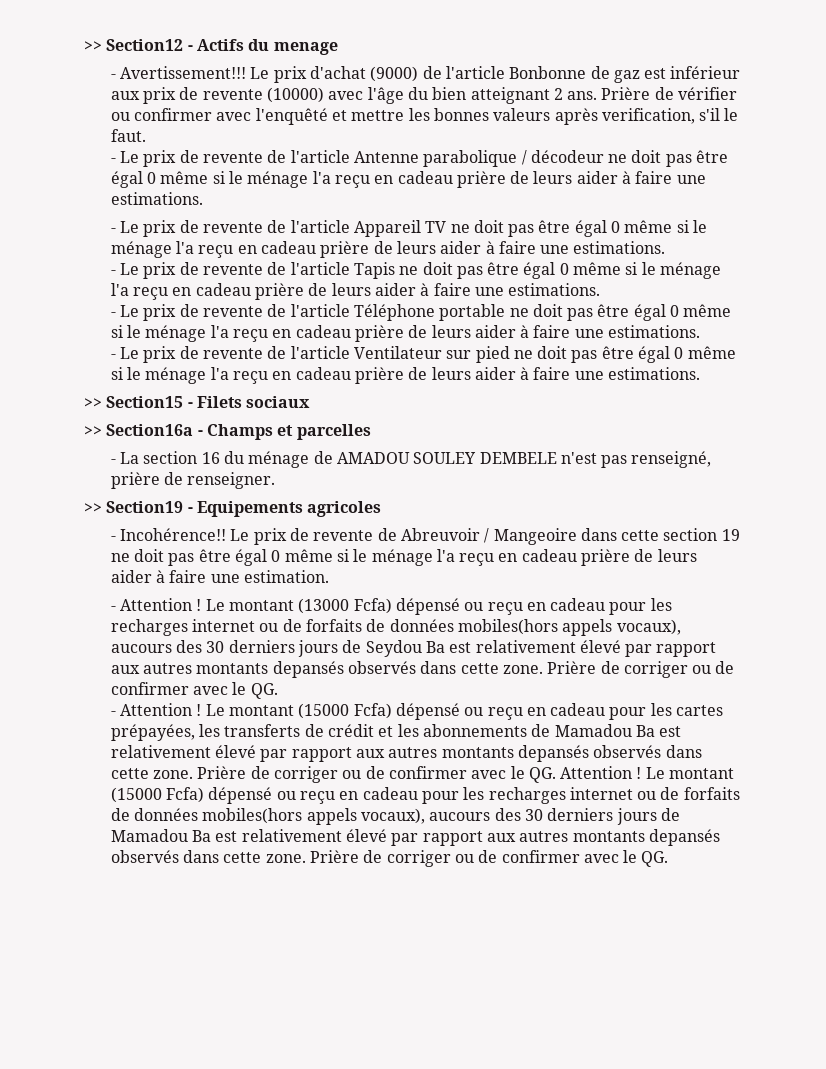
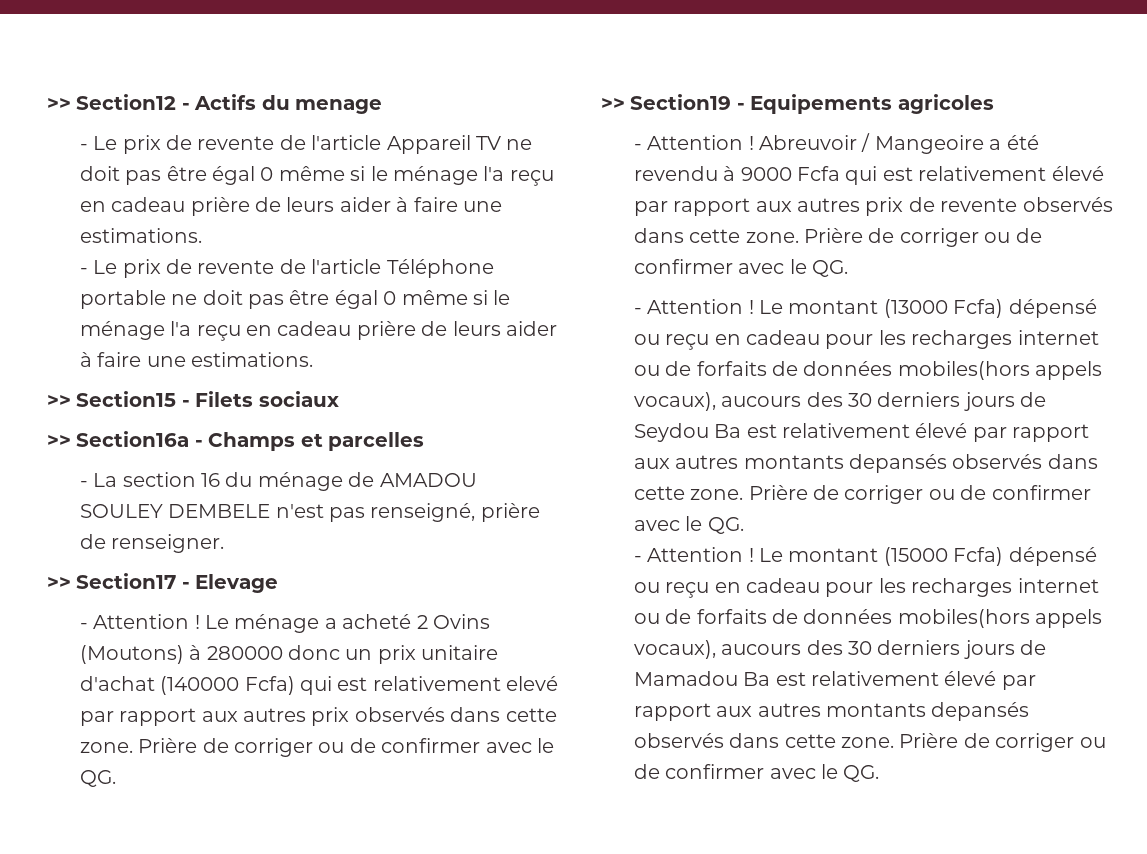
[110,66,741,83] [110,87,738,104] [110,108,739,125] [110,129,146,142] [110,150,729,167] [110,171,706,188] [110,192,203,205] // - Avertissement!!! Le prix d'achat (9000) de l'article Bonbonne de gaz est inférieur aux prix de revente (10000) avec l'âge du bien atteignant 2 ans. Prière de vérifier ou confirmer avec l'enquêté et mettre les bonnes valeurs après verification, s'il le faut. // - Le prix de revente de l'article Antenne parabolique / décodeur ne doit pas être égal 0 même si le ménage l'a reçu en cadeau prière de leurs aider à faire une estimations. -> (382, 106) none
[110,262,722,279] [110,283,601,300] // - Le prix de revente de l'article Tapis ne doit pas être égal 0 même si le ménage l'a reçu en cadeau prière de leurs aider à faire une estimations. -> (202, 235) none
[110,346,736,363] [110,367,701,384] // - Le prix de revente de l'article Ventilateur sur pied ne doit pas être égal 0 même si le ménage l'a reçu en cadeau prière de leurs aider à faire une estimations. -> (314, 359) none
(276, 480) none -> [47,573,279,593] [79,614,491,633] [79,645,499,664] [79,676,559,695] [79,707,557,726] [79,738,555,757] [79,770,116,787] // >> Section17 - Elevage // - Attention ! Le ménage a acheté 2 Ovins (Moutons) à 280000 donc un prix unitaire d'achat (140000 Fcfa) qui est relativement elevé par rapport aux autres prix observés dans cette zone. Prière de corriger ou de confirmer avec le QG.
[119,528,740,545] [110,549,697,566] [110,570,329,583] Incohérence!! Le prix de revente de Abreuvoir / Mangeoire dans cette section 19 ne doit pas être égal 0 même si le ménage l'a reçu en cadeau prière de leurs aider à faire une estimation. -> [647,133,1039,154] [633,166,1104,185] [633,197,1113,216] [633,228,1042,247] [633,259,849,277] Attention ! Abreuvoir / Mangeoire a été revendu à 9000 Fcfa qui est relativement élevé par rapport aux autres prix de revente observés dans cette zone. Prière de corriger ou de confirmer avec le QG.
[676,705,724,716] [110,724,682,741] [110,745,702,762] [110,766,735,783] [110,787,485,804] cartes prépayées, les transferts de crédit et les abonnements de Mamadou Ba est relativement élevé par rapport aux autres montants depansés observés dans cette zone. Prière de corriger ou de confirmer avec le QG. Attention ! Le montant (15000 Fcfa) dépensé ou reçu en cadeau pour les -> (906, 585) none

